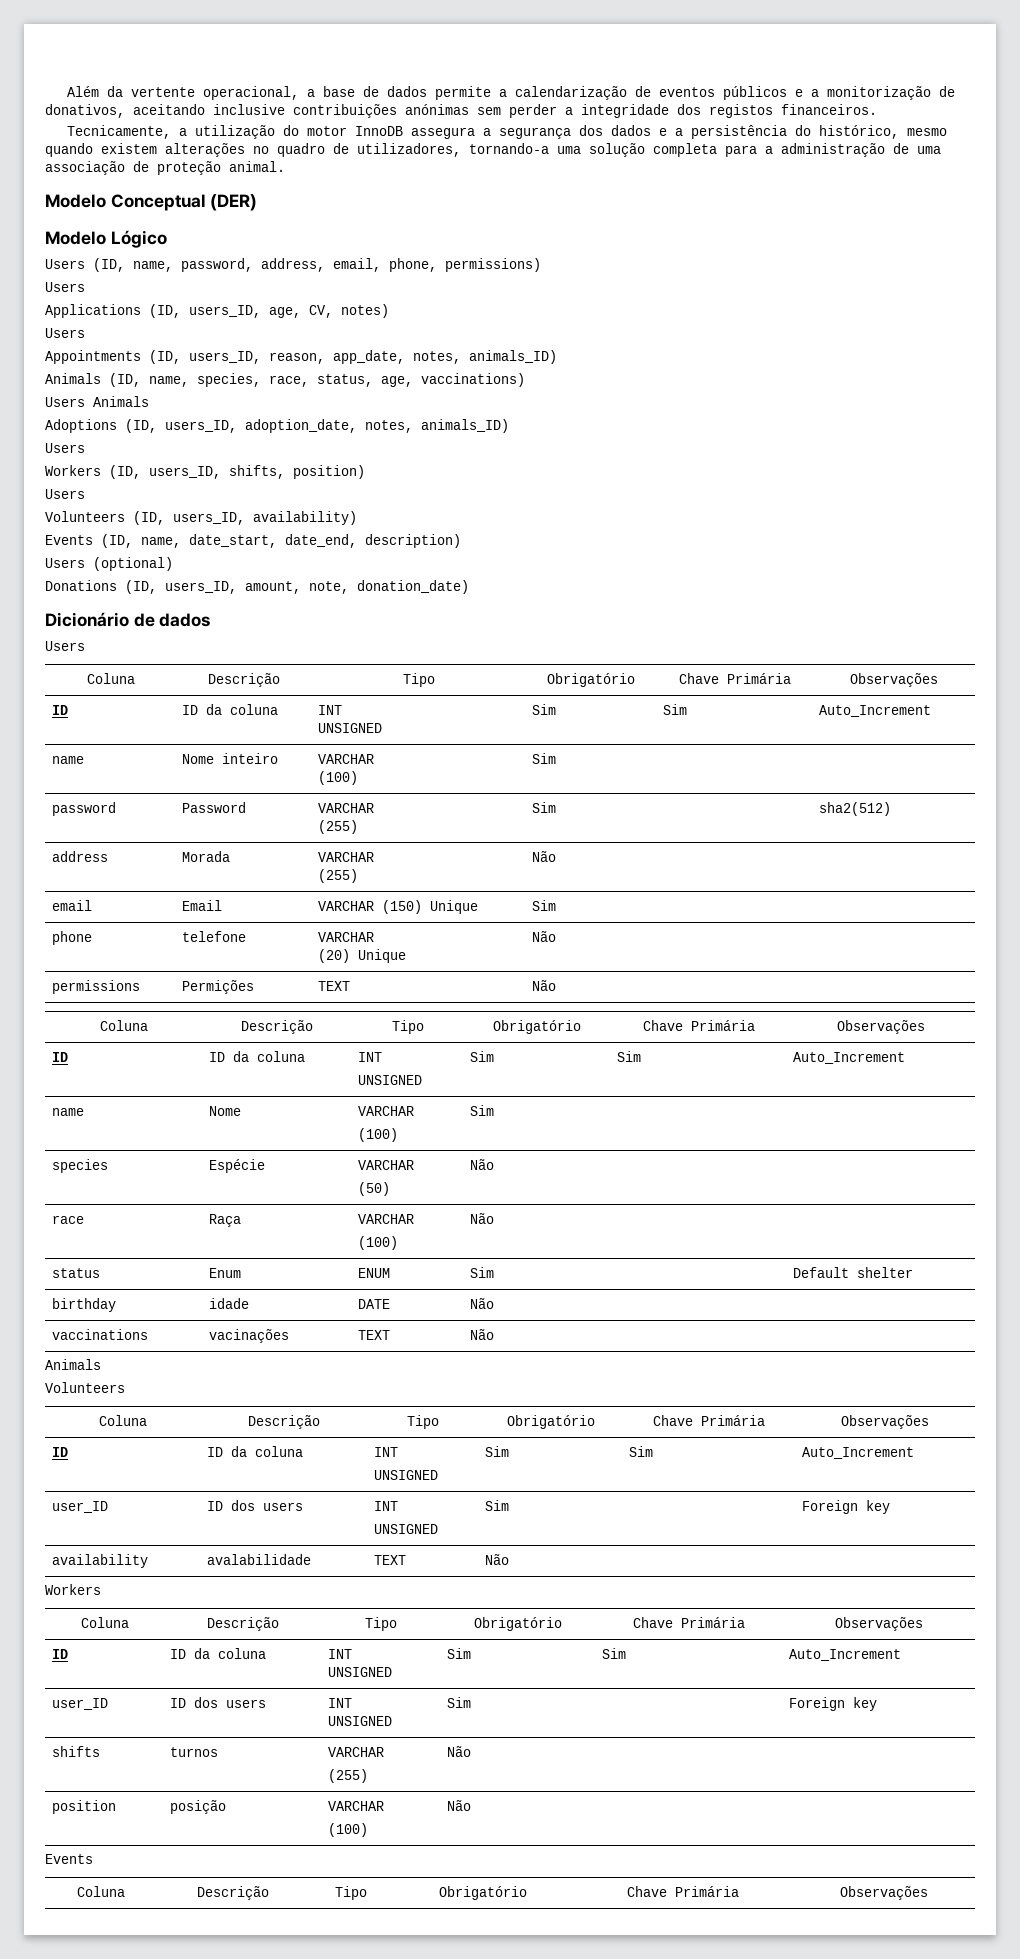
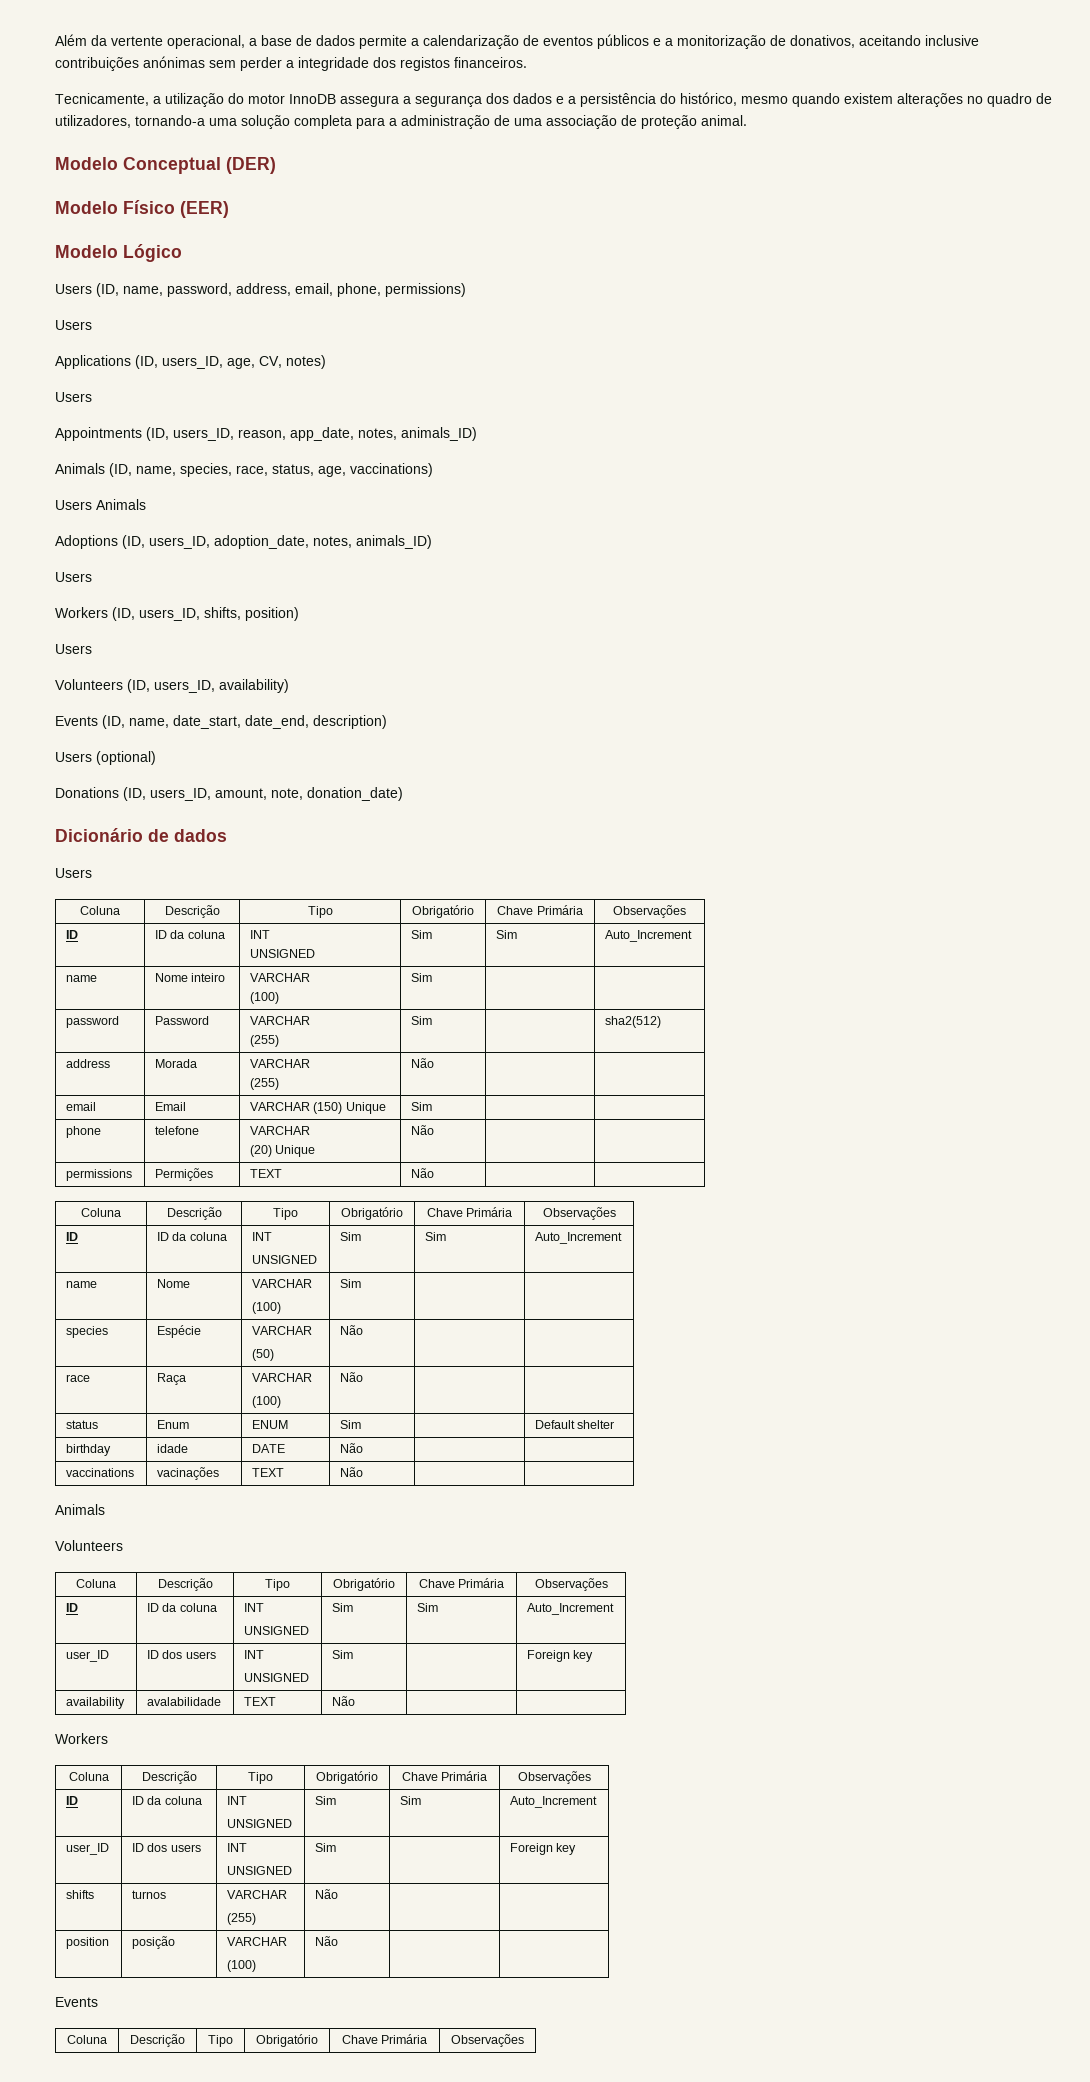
(258, 202) none -> [55,200,229,218] // Modelo Físico (EER)

